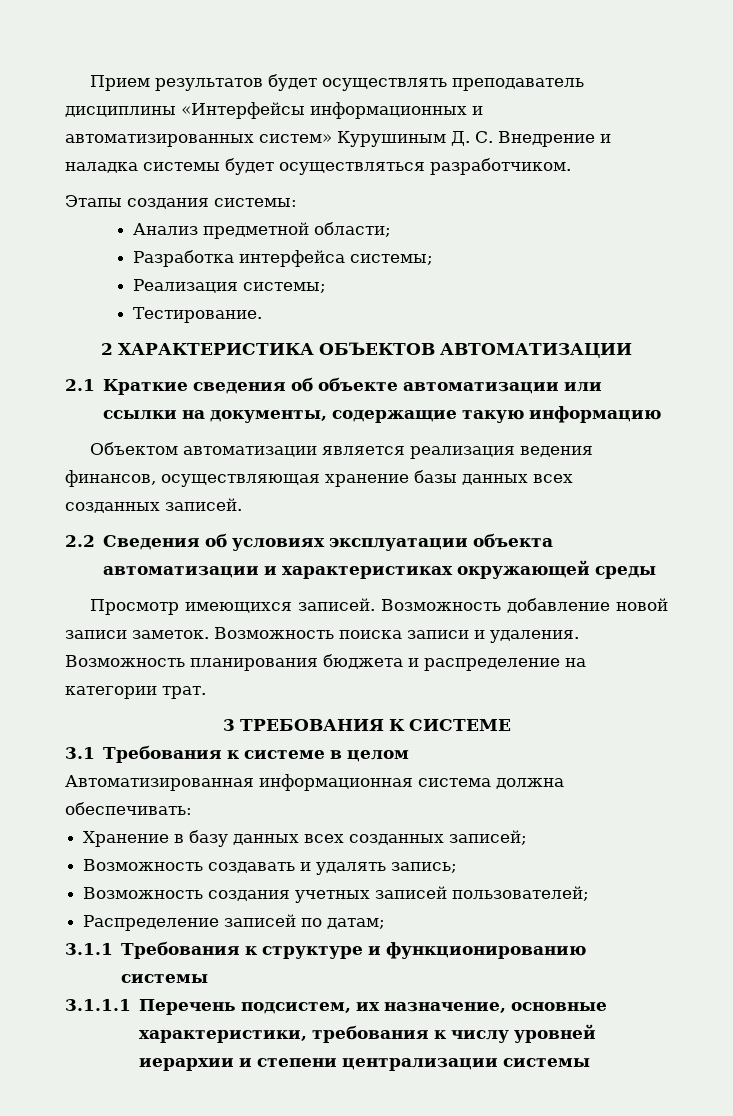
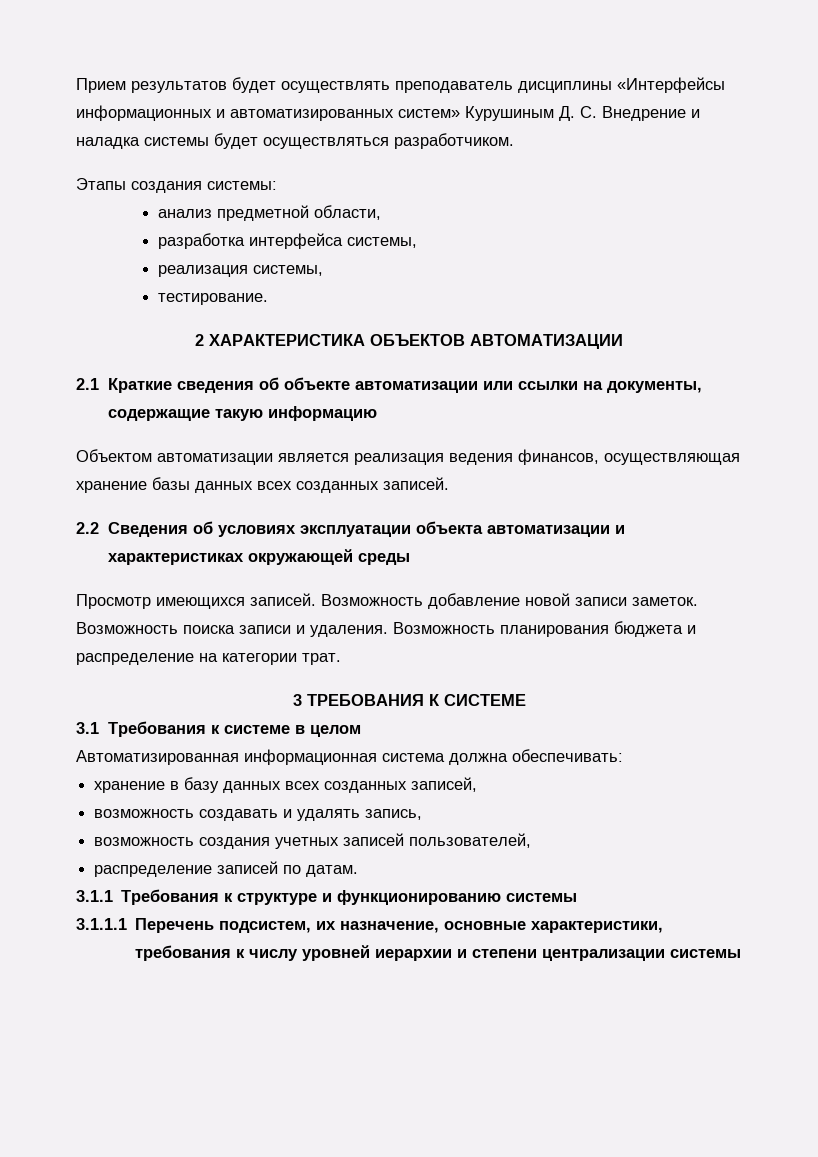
[133,222,392,239] [133,250,434,267] [133,279,327,293] [133,307,263,323] Анализ предметной области; // Разработка интерфейса системы; // Реализация системы; // Тестирование. -> [157,205,381,221] [157,233,417,249] [157,265,323,277] [157,293,268,305] анализ предметной области, // разработка интерфейса системы, // реализация системы, // тестирование.
[83,831,170,847] Хранение -> [94,781,166,793] хранение
[449,830,528,845] [83,859,204,871] записей; // Возможность -> [411,777,478,792] [94,809,195,818] записей, // возможность
[391,862,458,873] [83,887,204,899] запись; // Возможность -> [365,809,423,820] [94,837,195,846] запись, // возможность
[452,886,590,901] [83,915,220,931] пользователей; // Распределение -> [409,833,532,848] [94,865,213,877] пользователей, // распределение
[327,918,386,929] датам; -> [306,865,359,877] датам.

